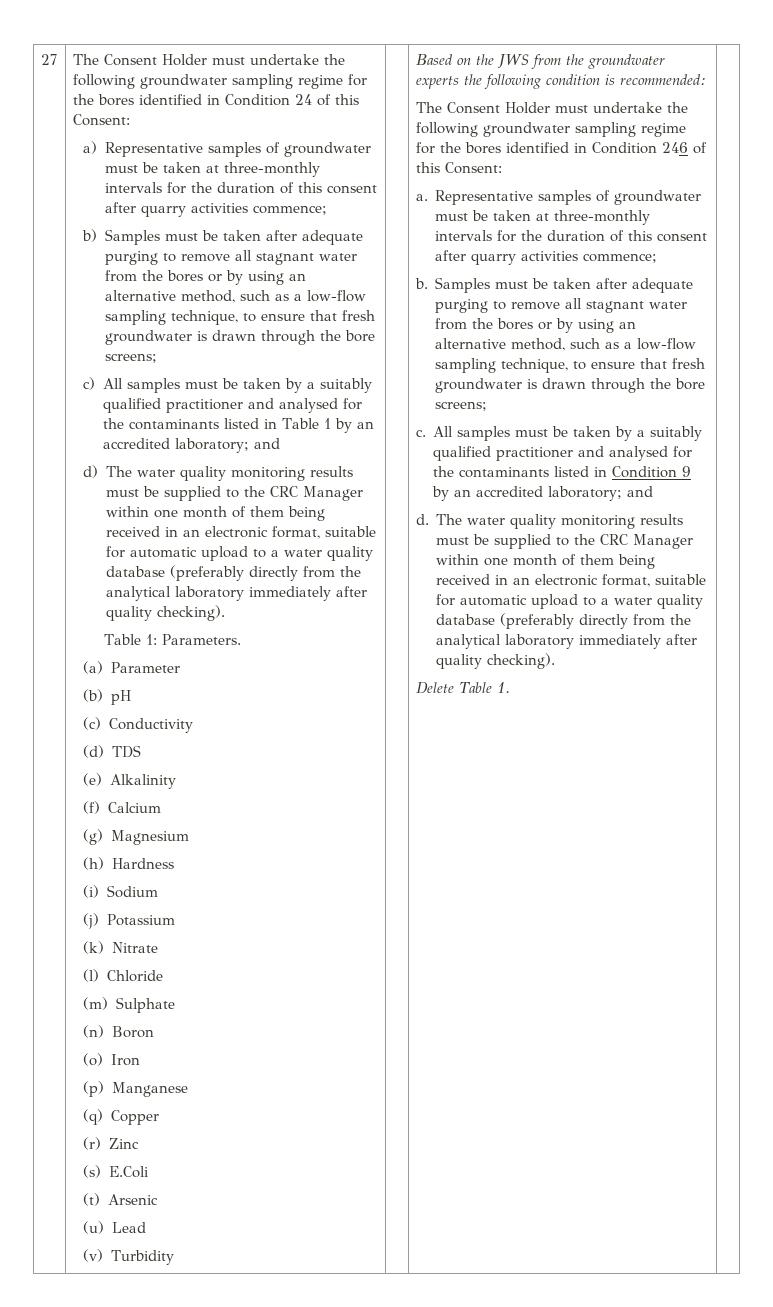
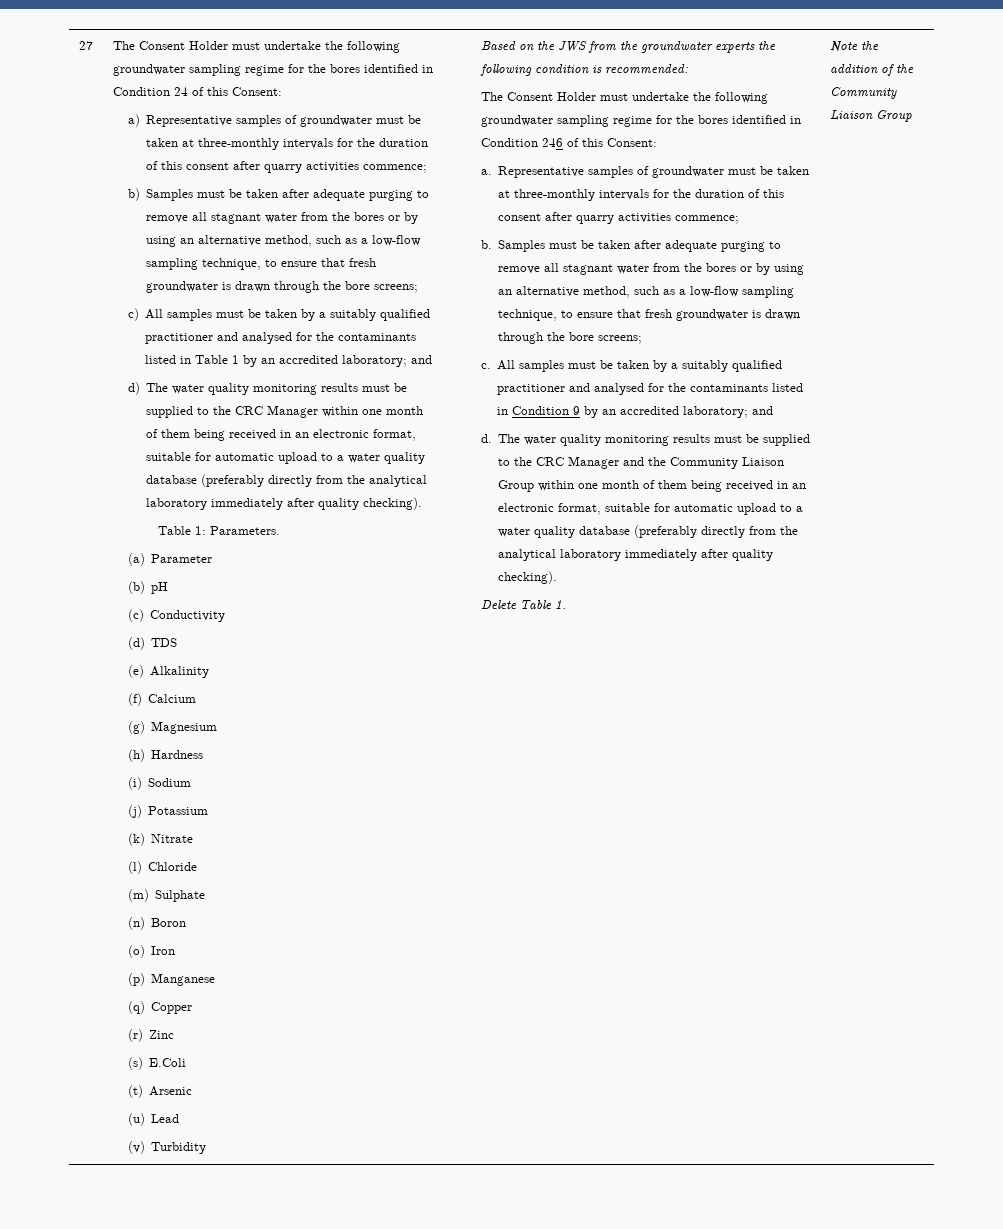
(694, 541) none -> [623,457,785,469] [498,480,535,492] and the Community Liaison Group
(510, 687) none -> [829,41,879,53] [829,64,914,76] [829,87,897,99] [829,110,912,122] Note the addition of the Community Liaison Group

